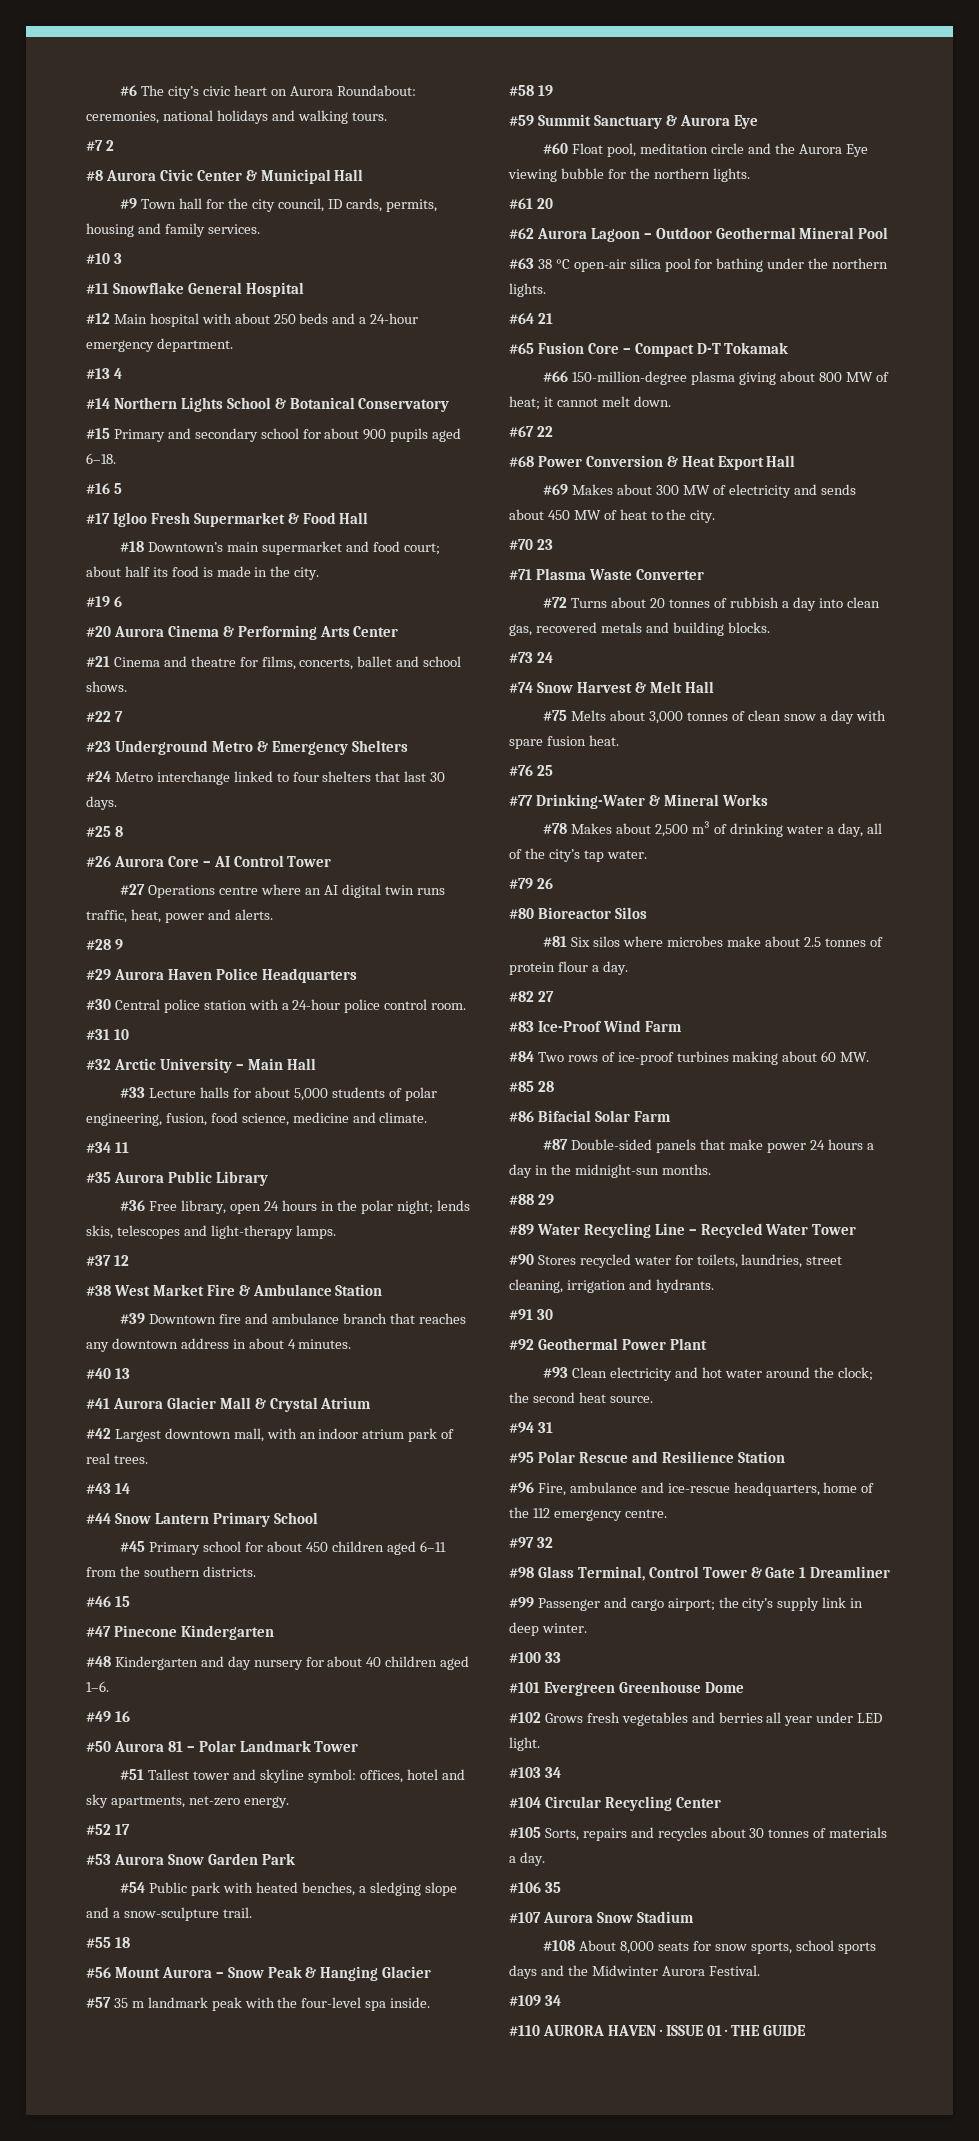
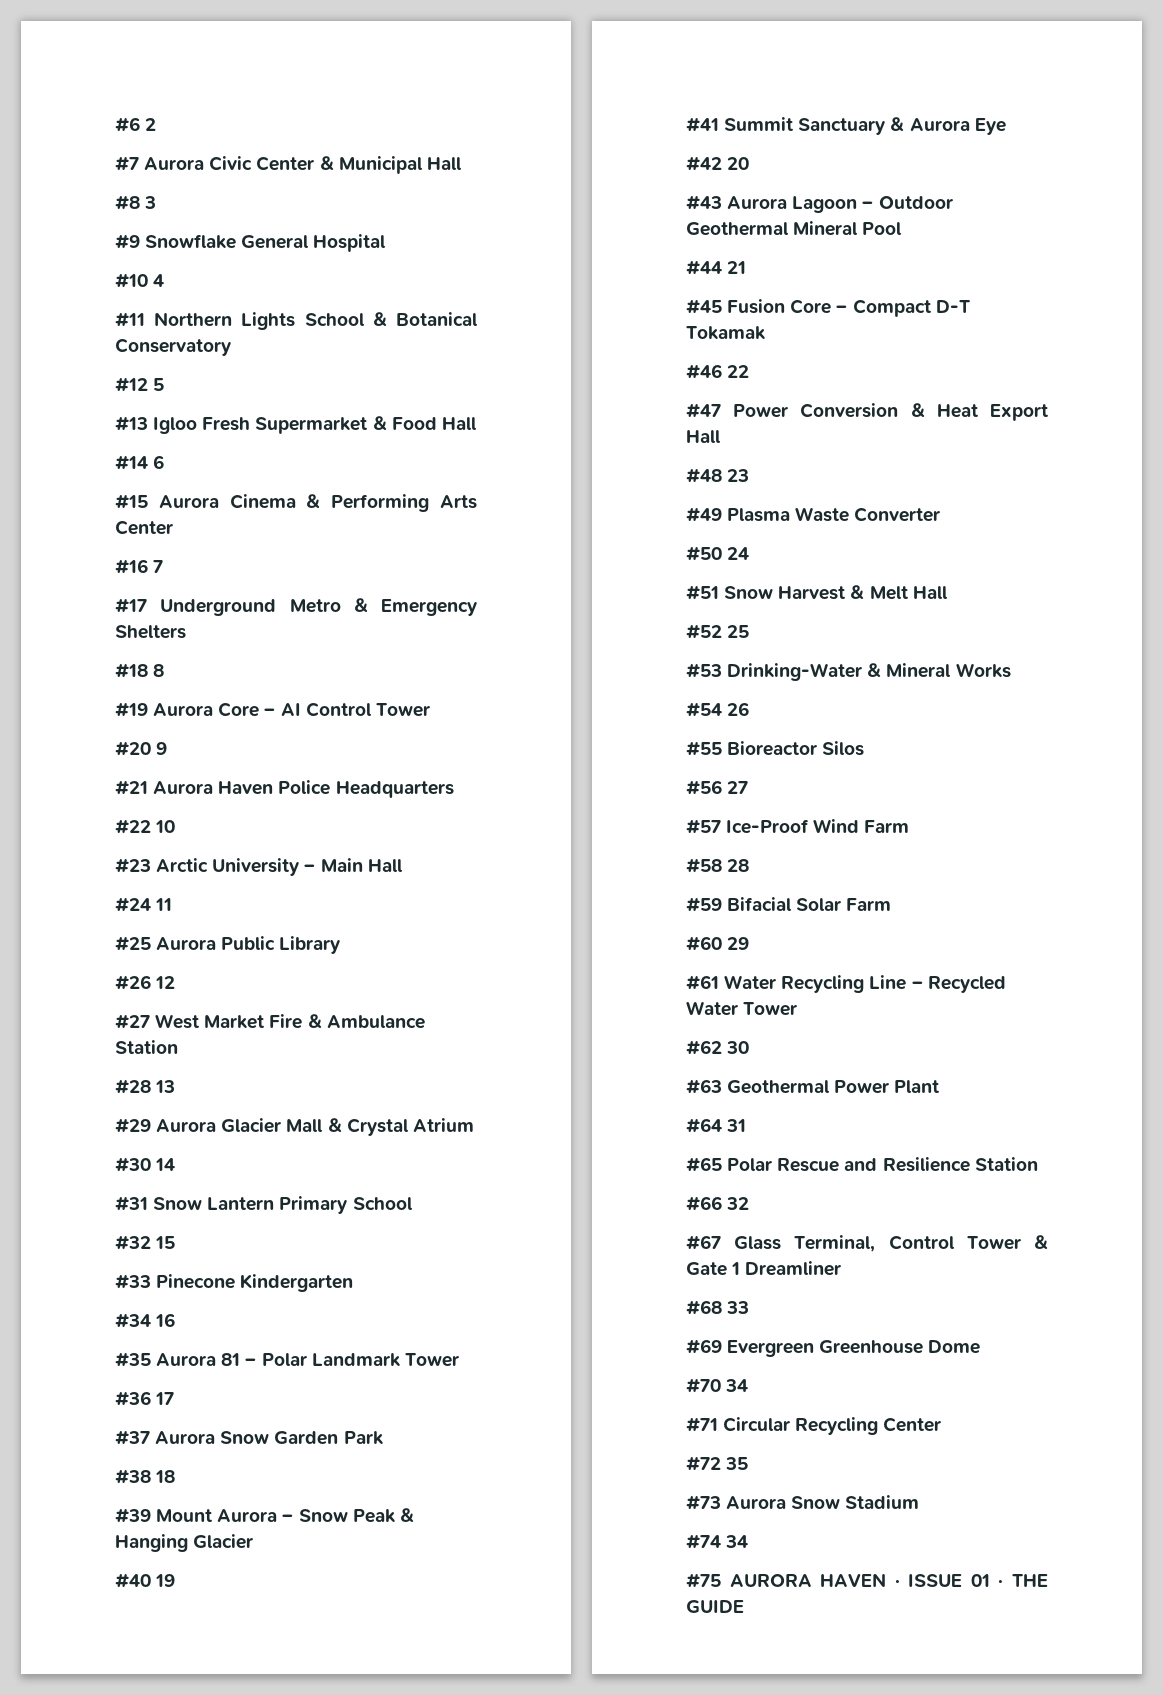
[141,85,416,99] [86,110,387,124] The city’s civic heart on Aurora Roundabout: ceremonies, national holidays and walking tours. -> [145,118,157,131] 2
[105,140,114,151] [86,170,103,181] 2 // #8 -> (139, 163) none
[120,198,437,212] [86,223,260,237] [86,253,110,264] #9 Town hall for the city council, ID cards, permits, housing and family services. // #10 -> [115,195,140,210] #8
[86,283,109,294] #11 -> [115,234,140,249] #9
[86,313,419,327] [86,338,233,352] [86,368,110,379] #12 Main hospital with about 250 beds and a 24-hour emergency department. // #13 -> [115,273,148,288] #10
[86,398,110,409] #14 -> [115,312,145,327] #11
[86,428,462,442] [86,453,116,464] [86,483,110,494] #15 Primary and secondary school for about 900 pupils aged 6–18. // #16 -> [115,377,148,392] #12
[86,513,110,524] #17 -> [115,416,148,431] #13
[120,541,440,555] [86,566,320,580] [86,596,110,607] #18 Downtown’s main supermarket and food court; about half its food is made in the city. // #19 -> [115,455,148,470] #14
[86,626,111,637] #20 -> [115,494,148,509] #15
[86,656,462,670] [86,681,127,692] [86,711,111,722] #21 Cinema and theatre for films, concerts, ballet and school shows. // #22 -> [115,559,148,574] #16
[86,741,111,752] #23 -> [115,598,147,613] #17
[86,771,446,785] [86,796,117,810] [86,826,111,837] #24 Metro interchange linked to four shelters that last 30 days. // #25 -> [115,663,148,678] #18
[86,856,111,867] #26 -> [115,702,148,717] #19
[120,884,445,898] [86,909,273,923] [86,939,111,950] #27 Operations centre where an AI digital twin runs traffic, heat, power and alerts. // #28 -> [115,741,151,756] #20
[86,969,111,980] #29 -> [115,780,148,795] #21
[86,999,467,1013] [86,1029,110,1040] #30 Central police station with a 24-hour police control room. // #31 -> [115,819,151,834] #22
[86,1059,111,1070] #32 -> [115,858,151,873] #23
[120,1087,437,1101] [86,1112,428,1126] [86,1142,111,1153] #33 Lecture halls for about 5,000 students of polar engineering, fusion, food science, medicine and climate. // #34 -> [115,897,151,912] #24
[86,1172,111,1183] #35 -> [115,936,151,951] #25
[120,1200,470,1214] [86,1225,336,1239] [86,1255,111,1266] #36 Free library, open 24 hours in the polar night; lends skis, telescopes and light-therapy lamps. // #37 -> [115,975,151,990] #26
[86,1285,111,1296] #38 -> [115,1014,150,1029] #27
[120,1313,466,1324] [86,1338,352,1352] [86,1368,111,1379] #39 Downtown fire and ambulance branch that reaches any downtown address in about 4 minutes. // #40 -> [115,1079,151,1094] #28
[86,1398,110,1409] #41 -> [115,1118,151,1133] #29
[86,1428,455,1442] [86,1453,148,1464] [86,1483,111,1494] #42 Largest downtown mall, with an indoor atrium park of real trees. // #43 -> [115,1157,151,1172] #30
[86,1513,111,1524] #44 -> [115,1196,148,1211] #31
[120,1541,446,1555] [86,1566,256,1577] [86,1596,111,1607] #45 Primary school for about 450 children aged 6–11 from the southern districts. // #46 -> [115,1235,151,1250] #32
[86,1626,111,1637] #47 -> [115,1274,151,1289] #33
[86,1656,470,1670] [86,1681,109,1692] [86,1711,111,1722] #48 Kindergarten and day nursery for about 40 children aged 1–6. // #49 -> [115,1313,151,1328] #34
[86,1741,111,1752] #50 -> [115,1352,151,1367] #35
[120,1769,465,1783] [86,1794,289,1808] [86,1824,111,1835] #51 Tallest tower and skyline symbol: offices, hotel and sky apartments, net-zero energy. // #52 -> [115,1391,151,1406] #36
[86,1854,111,1865] #53 -> [115,1430,150,1445] #37
[120,1882,457,1896] [86,1907,252,1921] [86,1937,111,1948] #54 Public park with heated benches, a sledging slope and a snow-sculpture trail. // #55 -> [115,1469,151,1484] #38
[86,1967,111,1978] #56 -> [115,1508,151,1523] #39
[86,1997,431,2011] [509,85,534,96] #57 35 m landmark peak with the four-level spa inside. // #58 -> [115,1573,151,1588] #40
[509,115,534,126] #59 -> [686,117,719,132] #41
[543,143,868,157] [508,168,750,182] [509,198,533,209] #60 Float pool, meditation circle and the Aurora Eye viewing bubble for the northern lights. // #61 -> [686,156,722,171] #42
[509,228,534,239] #62 -> [686,195,722,210] #43
[509,258,889,272] [509,283,546,297] [509,313,534,324] #63 38 °C open-air silica pool for bathing under the northern lights. // #64 -> [686,260,722,275] #44
[509,343,534,354] #65 -> [686,299,722,314] #45
[543,371,889,385] [509,396,671,410] [509,426,534,437] #66 150-million-degree plasma giving about 800 MW of heat; it cannot melt down. // #67 -> [686,364,722,379] #46
[509,456,534,467] #68 -> [686,403,721,418] #47
[543,484,856,498] [509,509,716,523] [509,539,533,550] #69 Makes about 300 MW of electricity and sends about 450 MW of heat to the city. // #70 -> [686,468,722,483] #48
[509,569,532,580] #71 -> [686,507,722,522] #49
[543,597,880,611] [509,622,770,636] [509,652,533,663] #72 Turns about 20 tonnes of rubbish a day into clean gas, recovered metals and building blocks. // #73 -> [686,546,722,561] #50
[509,682,533,693] #74 -> [686,585,719,600] #51
[543,710,886,724] [509,735,619,749] [509,765,533,776] #75 Melts about 3,000 tonnes of clean snow a day with spare fusion heat. // #76 -> [686,624,722,639] #52
[509,795,533,806] #77 -> [686,663,722,678] #53
[543,821,882,837] [509,848,647,862] [509,878,533,889] #78 Makes about 2,500 m³ of drinking water a day, all of the city’s tap water. // #79 -> [686,702,722,717] #54
[509,908,534,919] #80 -> [686,741,722,756] #55
[543,936,883,947] [509,961,628,975] [509,991,534,1002] #81 Six silos where microbes make about 2.5 tonnes of protein flour a day. // #82 -> [686,780,722,795] #56
[509,1021,534,1032] #83 -> [686,819,721,834] #57
[509,1051,870,1065] [509,1081,534,1092] #84 Two rows of ice-proof turbines making about 60 MW. // #85 -> [686,858,722,873] #58
[509,1111,534,1122] #86 -> [686,897,722,912] #59
[543,1139,874,1153] [509,1164,711,1178] [509,1194,534,1205] #87 Double-sided panels that make power 24 hours a day in the midnight-sun months. // #88 -> [686,936,722,951] #60
[509,1224,534,1235] #89 -> [686,975,719,990] #61
[509,1254,843,1268] [509,1279,714,1293] [509,1309,533,1320] #90 Stores recycled water for toilets, laundries, street cleaning, irrigation and hydrants. // #91 -> [686,1040,722,1055] #62
[509,1339,534,1350] #92 -> [686,1079,722,1094] #63
[543,1367,873,1381] [509,1392,653,1403] [509,1422,534,1433] #93 Clean electricity and hot water around the clock; the second heat source. // #94 -> [686,1118,722,1133] #64
[509,1452,534,1463] #95 -> [686,1157,722,1172] #65
[509,1482,875,1496] [509,1507,667,1521] [509,1537,534,1548] #96 Fire, ambulance and ice-rescue headquarters, home of the 112 emergency centre. // #97 -> [686,1196,722,1211] #66
[509,1567,534,1578] #98 -> [686,1235,721,1250] #67
[509,1597,864,1611] [509,1622,587,1636] [509,1652,541,1663] #99 Passenger and cargo airport; the city’s supply link in deep winter. // #100 -> [686,1300,722,1315] #68
[509,1682,540,1693] #101 -> [686,1339,722,1354] #69
[509,1712,883,1726] [509,1737,540,1751] [509,1767,561,1778] [509,1797,541,1808] #102 Grows fresh vegetables and berries all year under LED light. // #103 34 // #104 -> [686,1378,749,1393] [686,1417,718,1432] #70 34 // #71
[509,1827,888,1841] [509,1852,545,1866] [509,1882,541,1893] #105 Sorts, repairs and recycles about 30 tonnes of materials a day. // #106 -> [686,1456,721,1471] #72
[509,1912,541,1923] #107 -> [686,1495,721,1510] #73
[543,1940,876,1954] [509,1965,760,1979] [509,1995,561,2006] [509,2025,540,2036] #108 About 8,000 seats for snow sports, school sports days and the Midwinter Aurora Festival. // #109 34 // #110 -> [686,1534,749,1549] [686,1573,721,1588] #74 34 // #75

